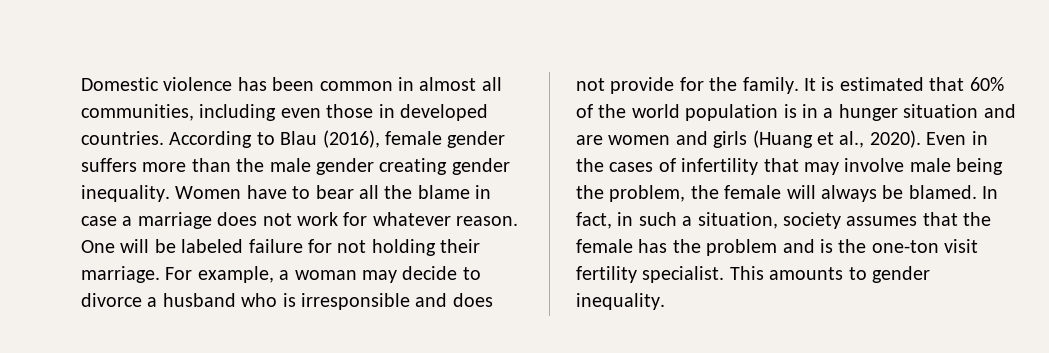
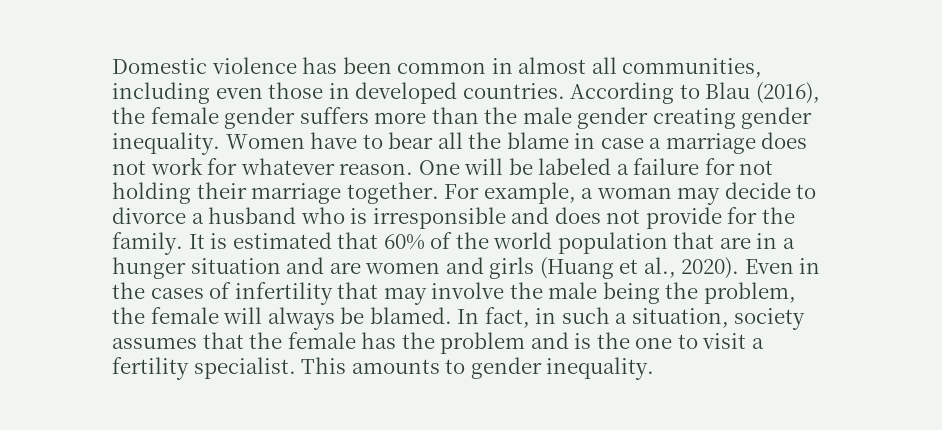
(380, 139) none -> [112,107,145,124] the
(244, 246) none -> [616,164,629,175] a
[81,266,160,283] marriage. -> [251,182,439,204] marriage together.
[783,104,797,118] is -> [673,232,751,249] that are
(905, 165) none -> [509,282,543,299] the
[871,239,979,253] one-ton visit -> [635,333,764,349] one to visit a

